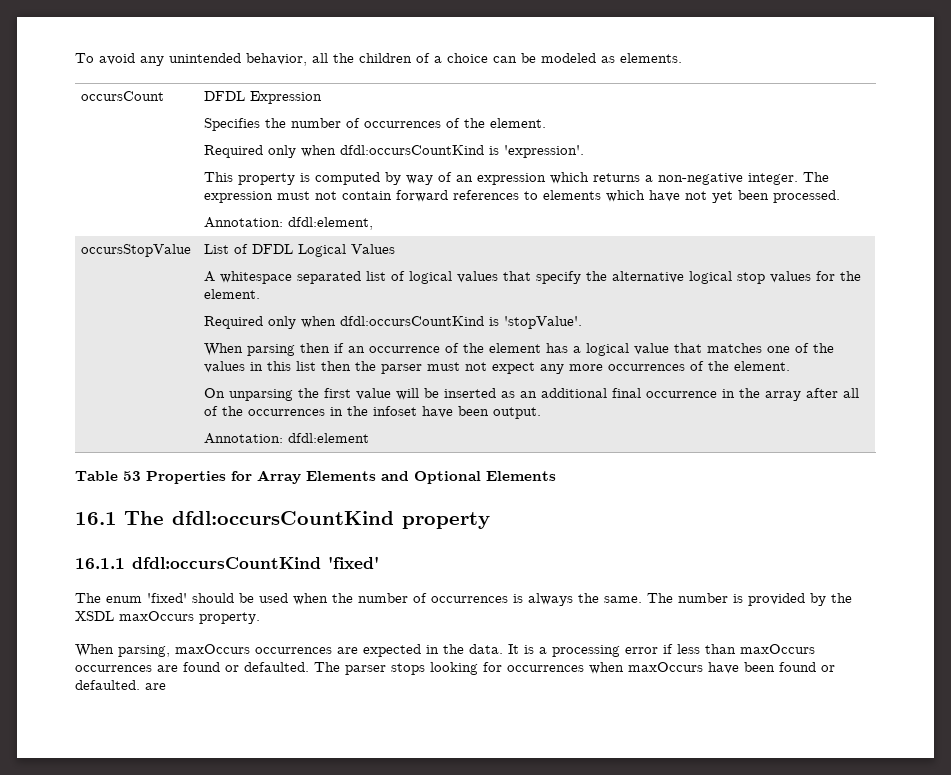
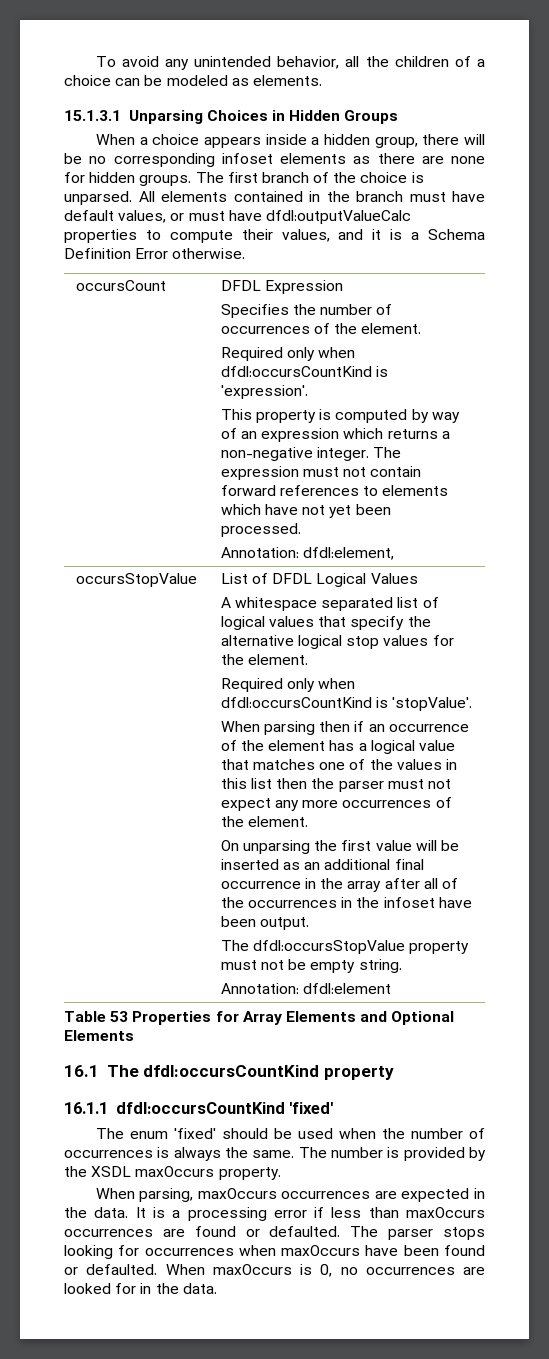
(682, 58) none -> [64,110,399,124] [95,134,485,148] [64,153,485,167] [64,172,424,186] [64,191,485,205] [64,210,411,224] [64,229,486,243] [64,248,246,259] // 15.1.3.1 Unparsing Choices in Hidden Groups // When a choice appears inside a hidden group, there will be no corresponding infoset elements as there are none for hidden groups. The first branch of the choice is unparsed. All elements contained in the branch must have default values, or must have dfdl:outputValueCalc properties to compute their values, and it is a Schema Definition Error otherwise.
(542, 413) none -> [220,940,470,954] [220,959,402,973] // The dfdl:occursStopValue property must not be empty string.
[145,683,166,690] are -> [165,1264,485,1277] [64,1283,217,1294] When maxOccurs is 0, no occurrences are looked for in the data.

